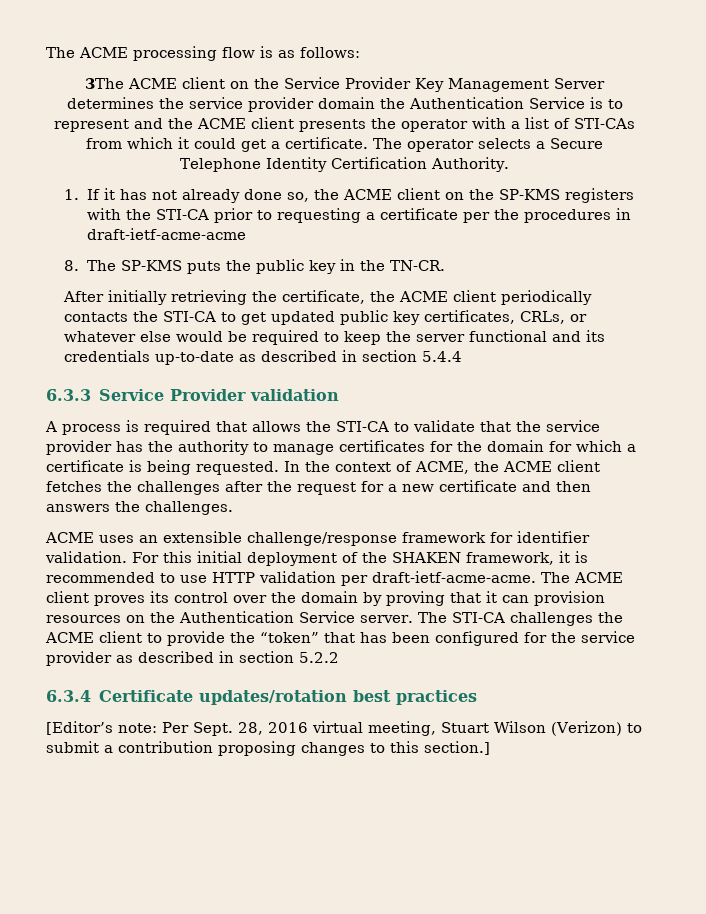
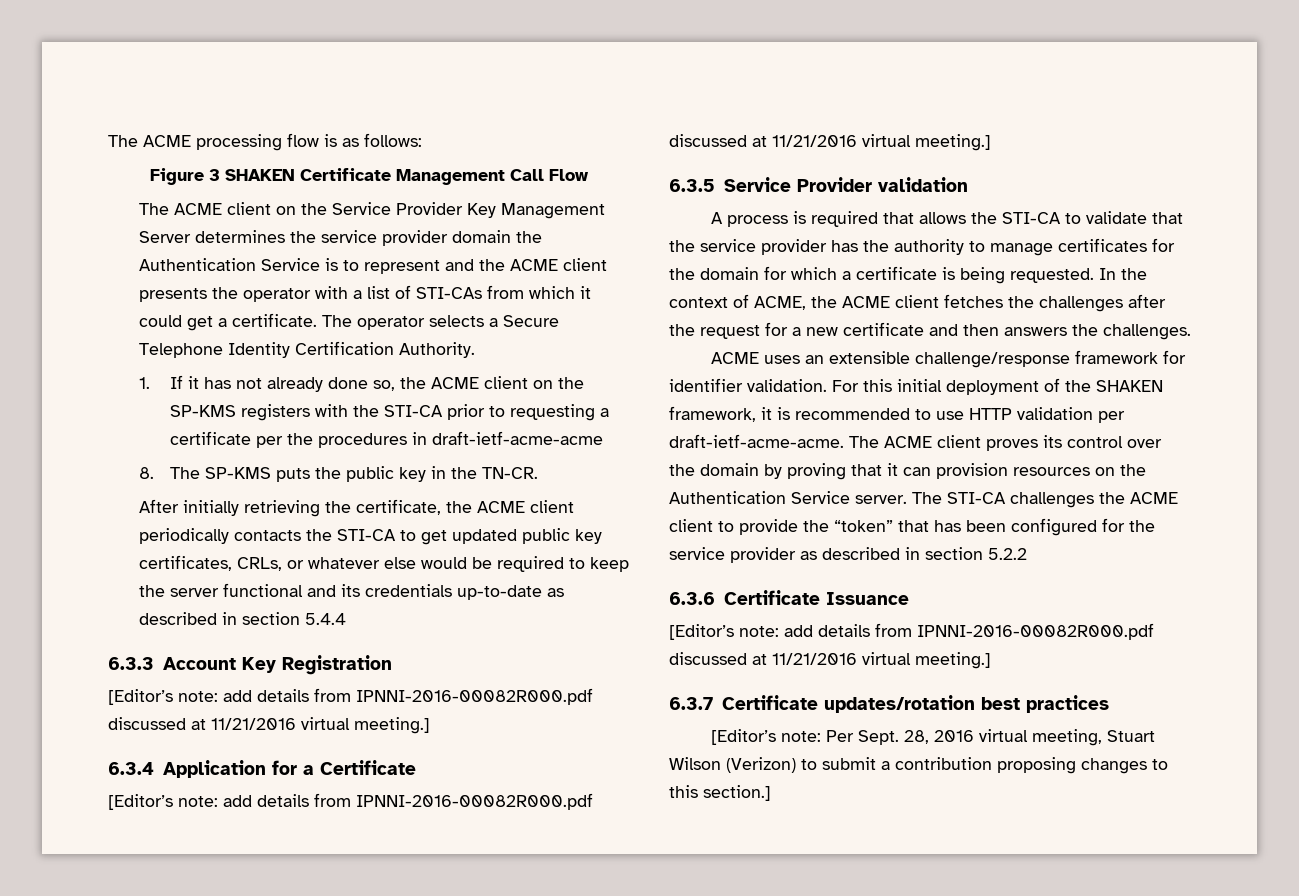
[85,78,124,89] 3The -> [150,168,589,185] [138,203,169,215] Figure 3 SHAKEN Certificate Management Call Flow // The
(91, 395) none -> [162,655,392,675] [108,688,593,705] [108,717,430,734] [108,760,416,778] [108,793,593,810] [669,134,991,151] [669,179,715,192] Account Key Registration // [Editor’s note: add details from IPNNI-2016-00082R000.pdf discussed at 11/21/2016 virtual meeting.] // 6.3.4 Application for a Certificate // [Editor’s note: add details from IPNNI-2016-00082R000.pdf discussed at 11/21/2016 virtual meeting.] // 6.3.5
[46,690,91,702] 6.3.4 -> [669,590,909,605] [669,623,1154,640] [669,652,991,669] [669,697,713,710] 6.3.6 Certificate Issuance // [Editor’s note: add details from IPNNI-2016-00082R000.pdf discussed at 11/21/2016 virtual meeting.] // 6.3.7

